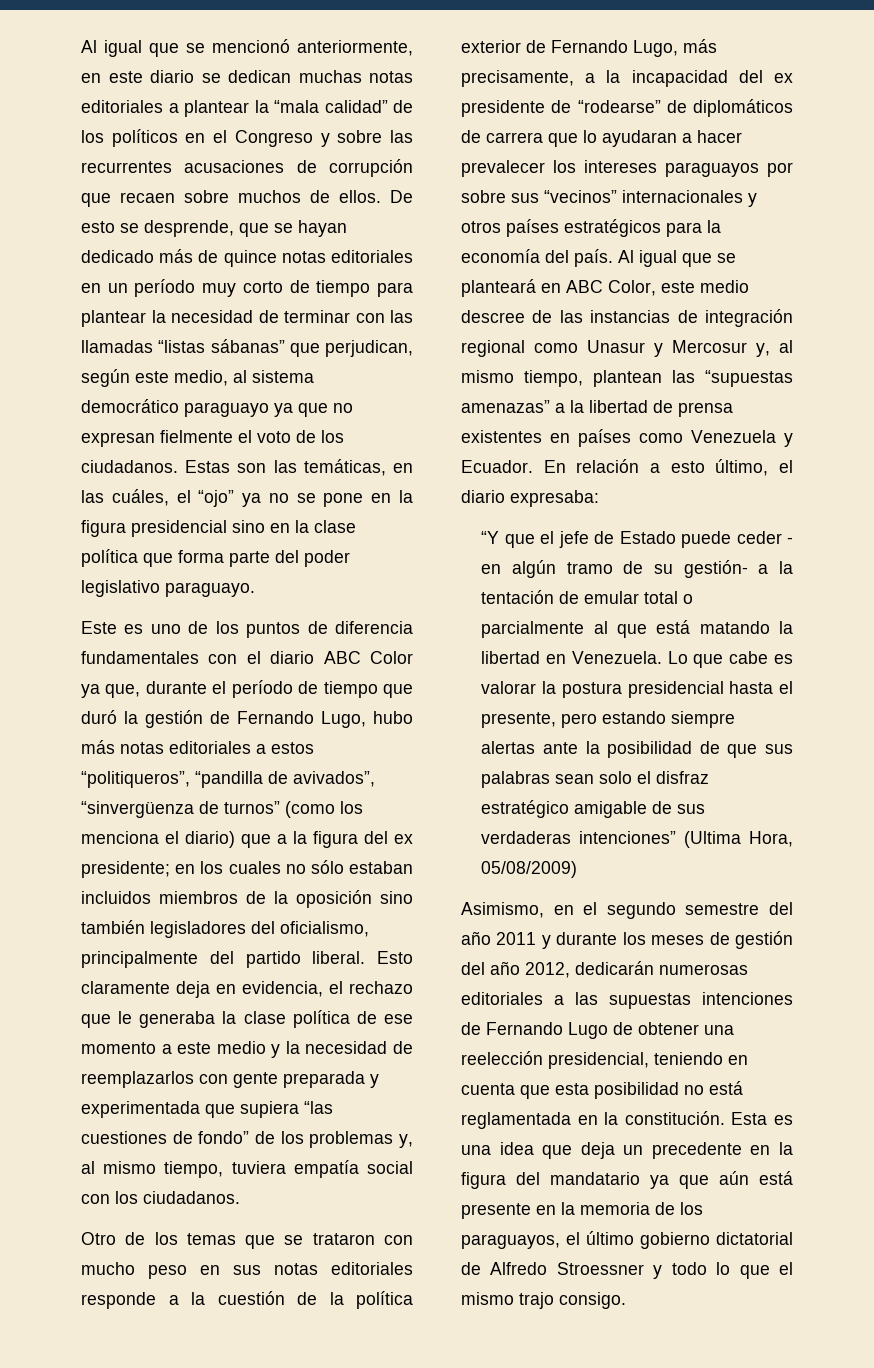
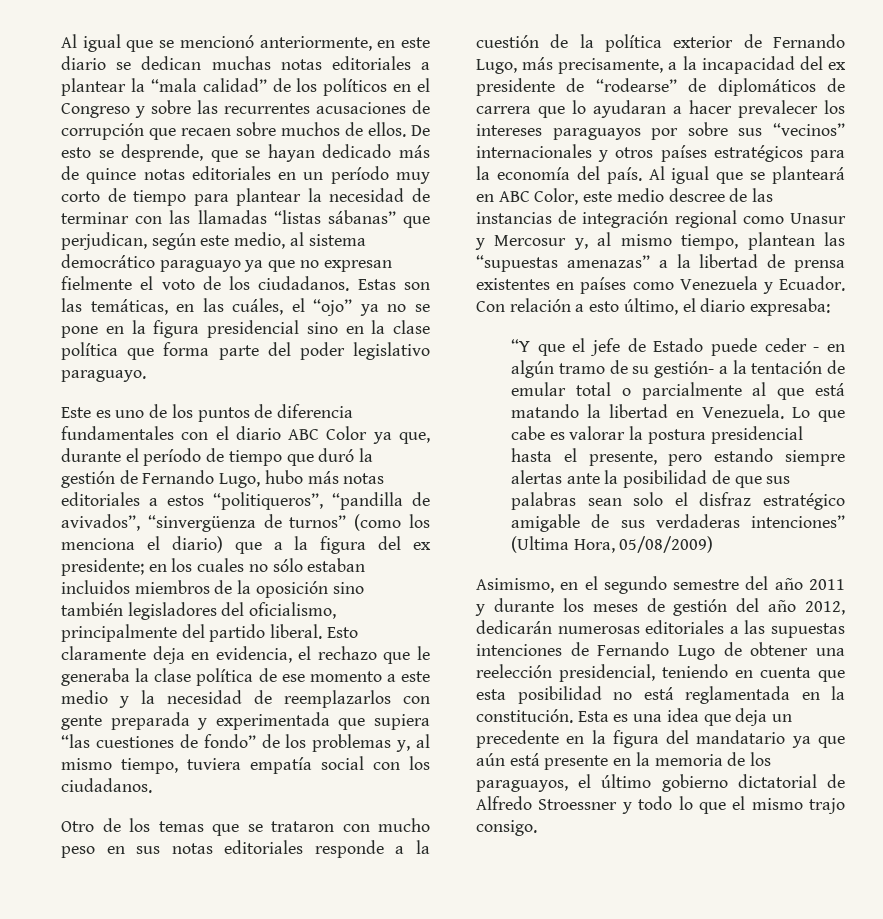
[543,460,566,473] En -> [476,301,505,312] Con

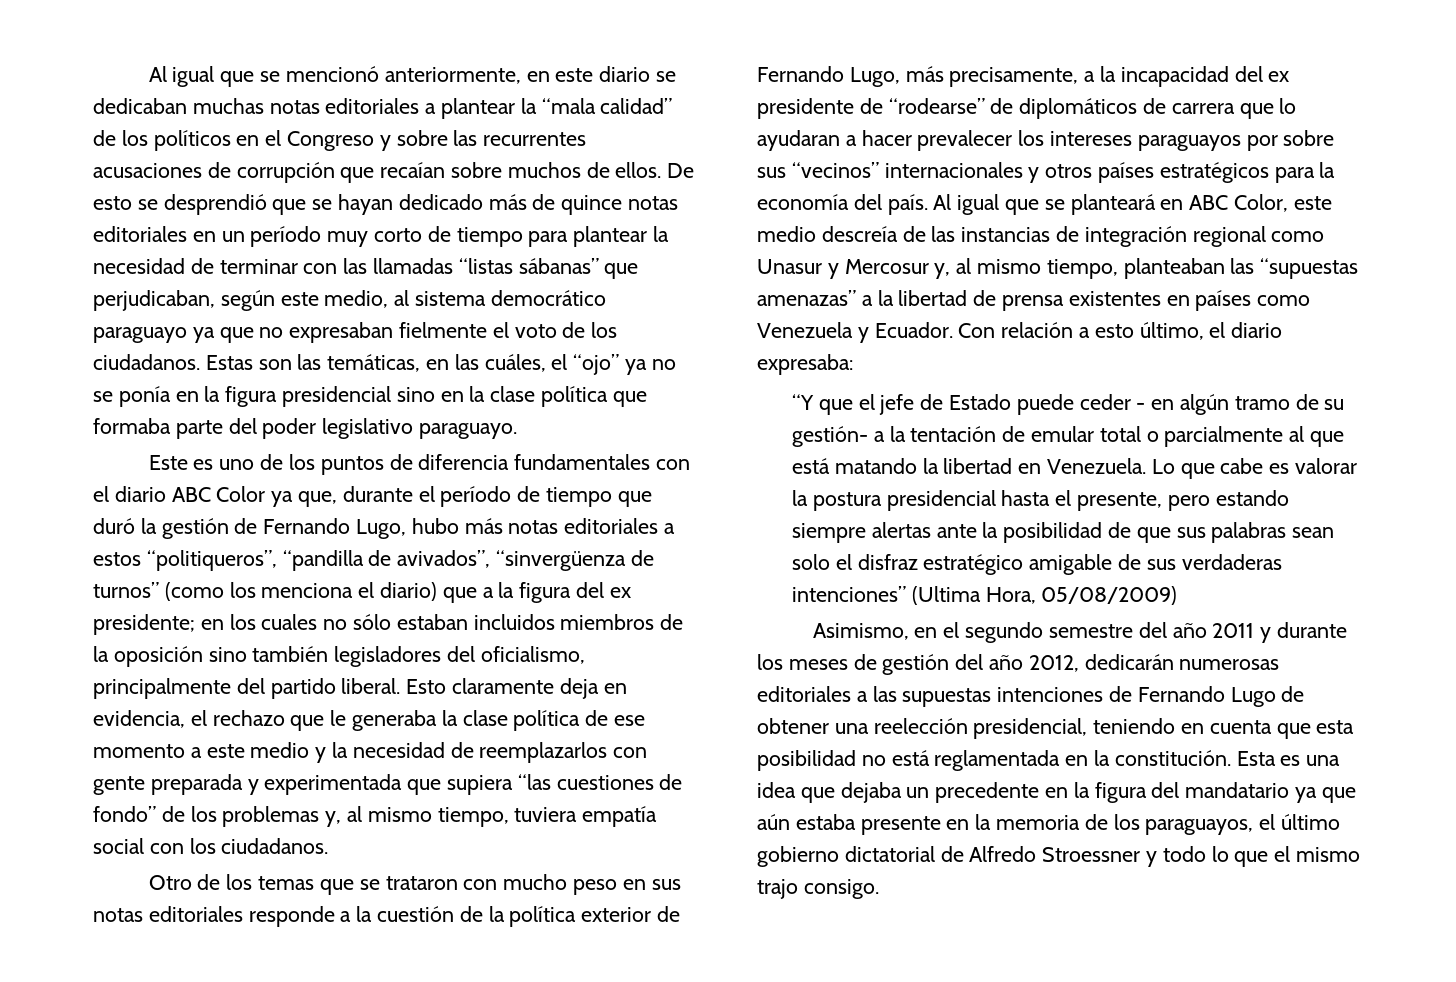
[141,56,202,70] dedican -> [93,98,187,114] dedicaban
[181,128,231,136] recaen -> [380,162,446,178] recaían
[121,144,204,162] desprende, -> [163,194,267,215] desprendió
[61,232,147,250] perjudican, -> [93,290,215,311] perjudicaban,
[323,260,392,272] expresan -> [289,322,394,343] expresaban
[61,326,98,338] pone -> [118,386,171,407] ponía
[163,342,210,356] forma -> [93,418,171,434] formaba
[668,188,725,202] descree -> [821,226,898,242] descreía
[747,232,815,250] plantean -> [1123,258,1225,279] planteaban
[735,708,768,726] deja -> [840,782,902,803] dejaba
[509,753,540,766] está -> [795,814,856,830] estaba

